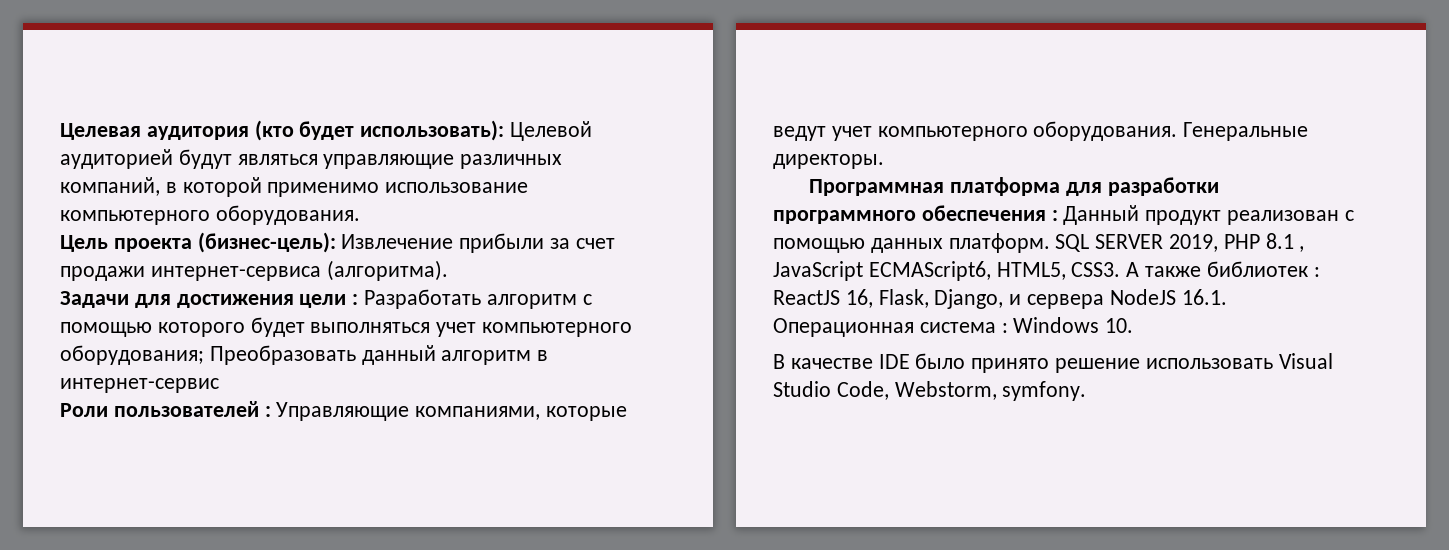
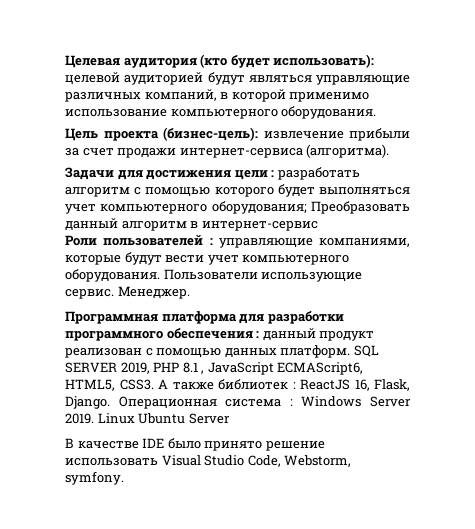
[510,121,593,141] Целевой -> [65,72,120,85] целевой
[341,234,454,249] Извлечение -> [263,131,344,139] извлечение
[364,289,482,309] Разработать -> [277,167,360,180] разработать
[276,402,410,421] Управляющие -> [218,238,313,248] управляющие
[773,126,826,141] ведут -> [124,252,205,265] будут вести
[1183,122,1309,141] [773,154,884,169] Генеральные директоры. -> [163,269,363,282] [65,286,190,299] Пользователи использующие сервис. Менеджер.
[1063,205,1140,225] Данный -> [262,328,316,341] данный
[934,289,1227,309] [773,317,1134,337] Django, и сервера NodeJS 16.1. Операционная система : Windows 10. -> [65,396,411,409] [65,413,230,424] Django. Операционная система : Windows Server 2019. Linux Ubuntu Server

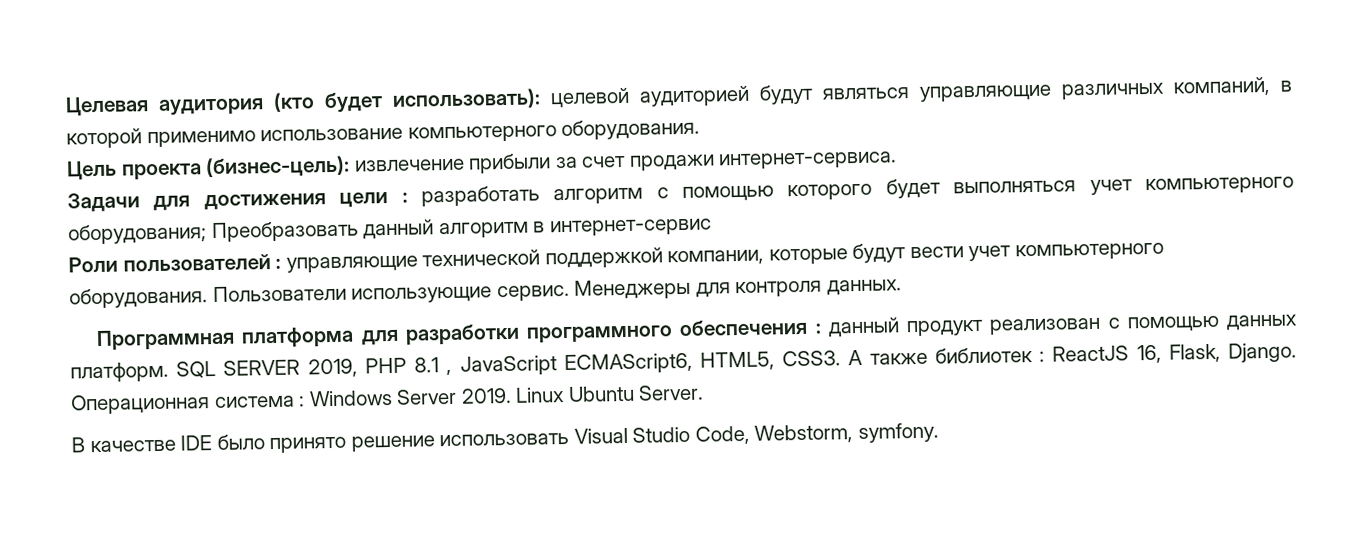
[179,144,390,158] интернет-сервиса (алгоритма). -> [718,151,898,170] интернет-сервиса.
[319,238,410,247] компаниями, -> [422,247,765,269] технической поддержкой компании,
[117,286,190,299] Менеджер. -> [574,278,902,300] Менеджеры для контроля данных.
[188,413,230,424] Server -> [638,384,705,401] Server.

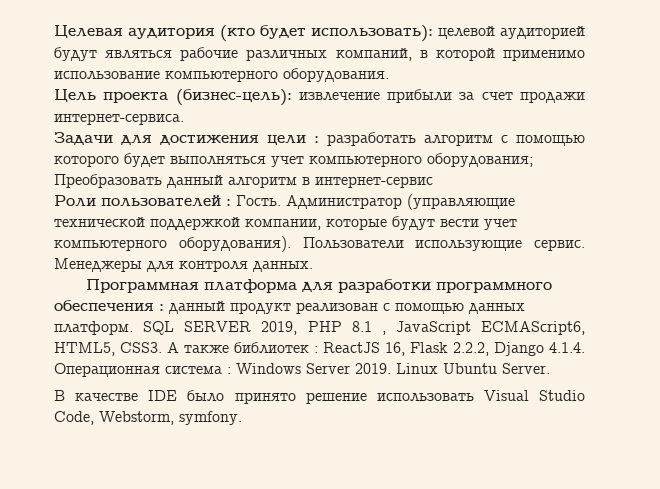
[919,84,1052,102] управляющие -> [180,47,239,61] рабочие
[285,255,418,273] управляющие -> [236,194,515,210] Гость. Администратор (управляющие
[69,287,208,309] оборудования. -> [178,236,291,252] оборудования).
[1168,342,1297,363] Flask, Django. -> [410,342,585,356] Flask 2.2.2, Django 4.1.4.

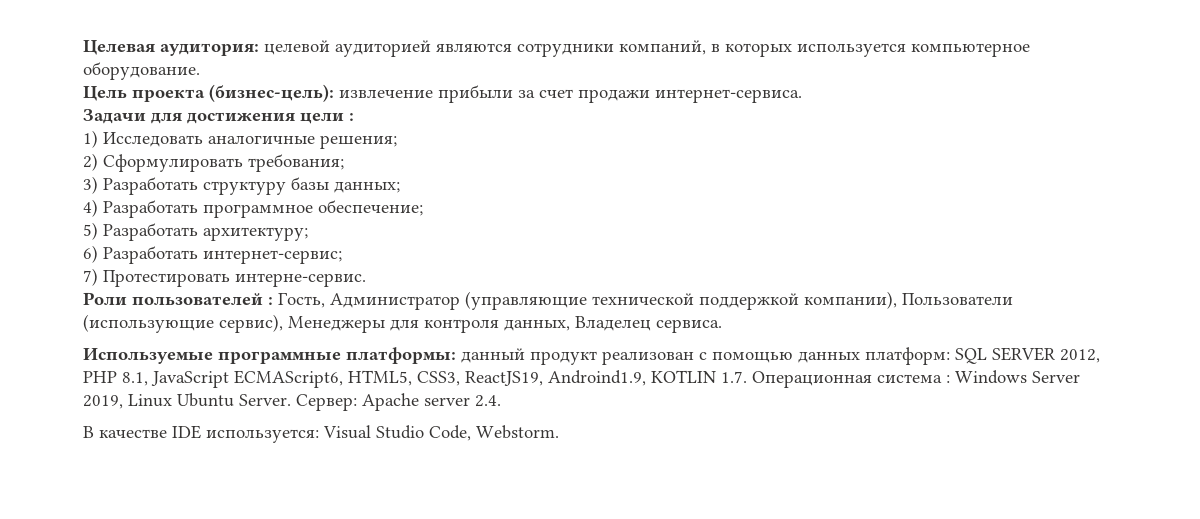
[128,25,585,42] [54,47,586,61] [54,68,389,82] аудитория (кто будет использовать): целевой аудиторией будут являться рабочие различных компаний, в которой применимо использование компьютерного оборудования. -> [160,40,1030,57] [83,62,200,80] аудитория: целевой аудиторией являются сотрудники компаний, в которых используется компьютерное оборудование.
[327,132,585,146] [54,153,533,167] [54,174,433,188] разработать алгоритм с помощью которого будет выполняться учет компьютерного оборудования; Преобразовать данный алгоритм в интернет-сервис -> [83,130,397,149] [83,153,344,172] [83,176,400,195] [83,199,423,218] [83,222,308,241] [83,245,342,264] [83,268,366,287] // 1) Исследовать аналогичные решения; // 2) Сформулировать требования; // 3) Разработать структуру базы данных; // 4) Разработать программное обеспечение; // 5) Разработать архитектуру; // 6) Разработать интернет-сервис; // 7) Протестировать интерне-сервис.
[236,195,281,206] Гость. -> [278,292,325,308] Гость,
[245,216,517,230] [54,236,585,252] [54,258,313,272] [85,279,552,293] [54,300,164,311] компании, которые будут вести учет компьютерного оборудования). Пользователи использующие сервис. Менеджеры для контроля данных. // Программная платформа для разработки программного обеспечения : -> [804,291,1013,309] [83,314,722,333] [83,347,456,364] компании), Пользователи (использующие сервис), Менеджеры для контроля данных, Владелец сервиса. // Используемые программные платформы:
[54,321,133,335] платформ. -> [865,347,950,365] платформ:
[261,321,585,335] [54,342,585,356] 2019, PHP 8.1 , JavaScript ECMAScript6, HTML5, CSS3. А также библиотек : ReactJS 16, Flask 2.2.2, Django 4.1.4. -> [1060,349,1100,363] [83,370,747,388] 2012, PHP 8.1, JavaScript ECMAScript6, HTML5, CSS3, ReactJS19, Androind1.9, KOTLIN 1.7.
[355,363,391,374] 2019. -> [83,395,123,409] 2019,
(550, 368) none -> [296,393,501,411] Сервер: Apache server 2.4.
[187,390,474,404] было принято решение использовать -> [206,429,319,443] используется:
[99,411,242,425] Webstorm, symfony. -> [476,425,559,439] Webstorm.

